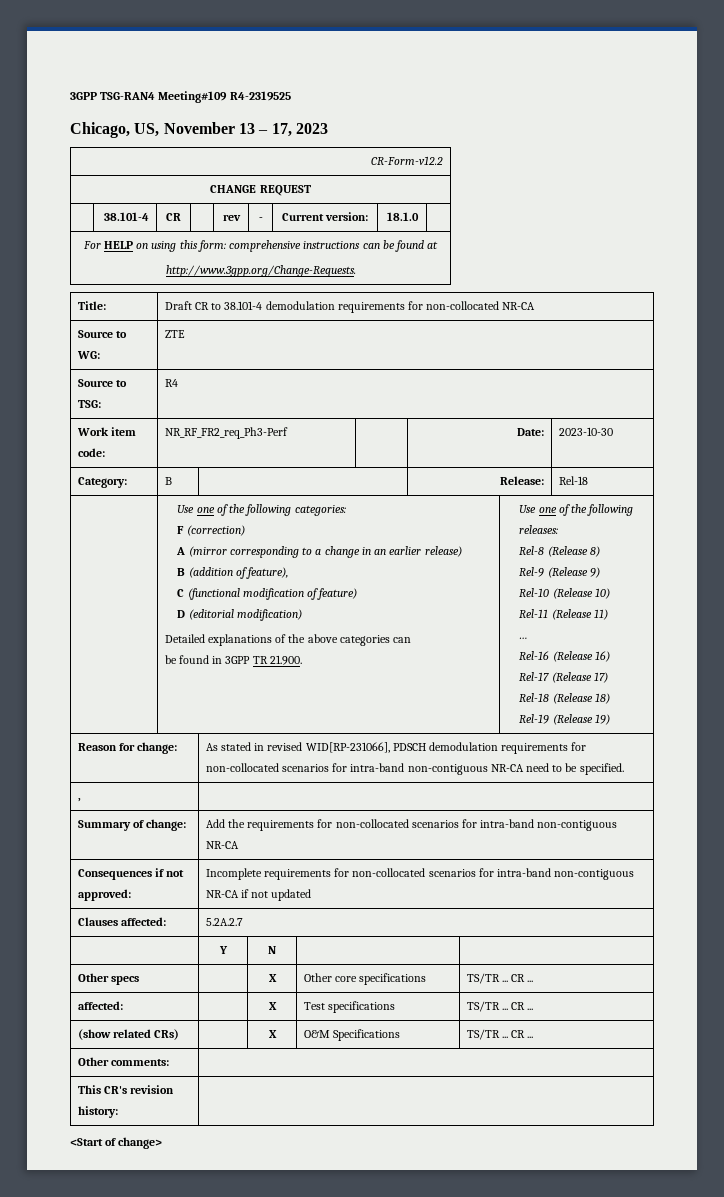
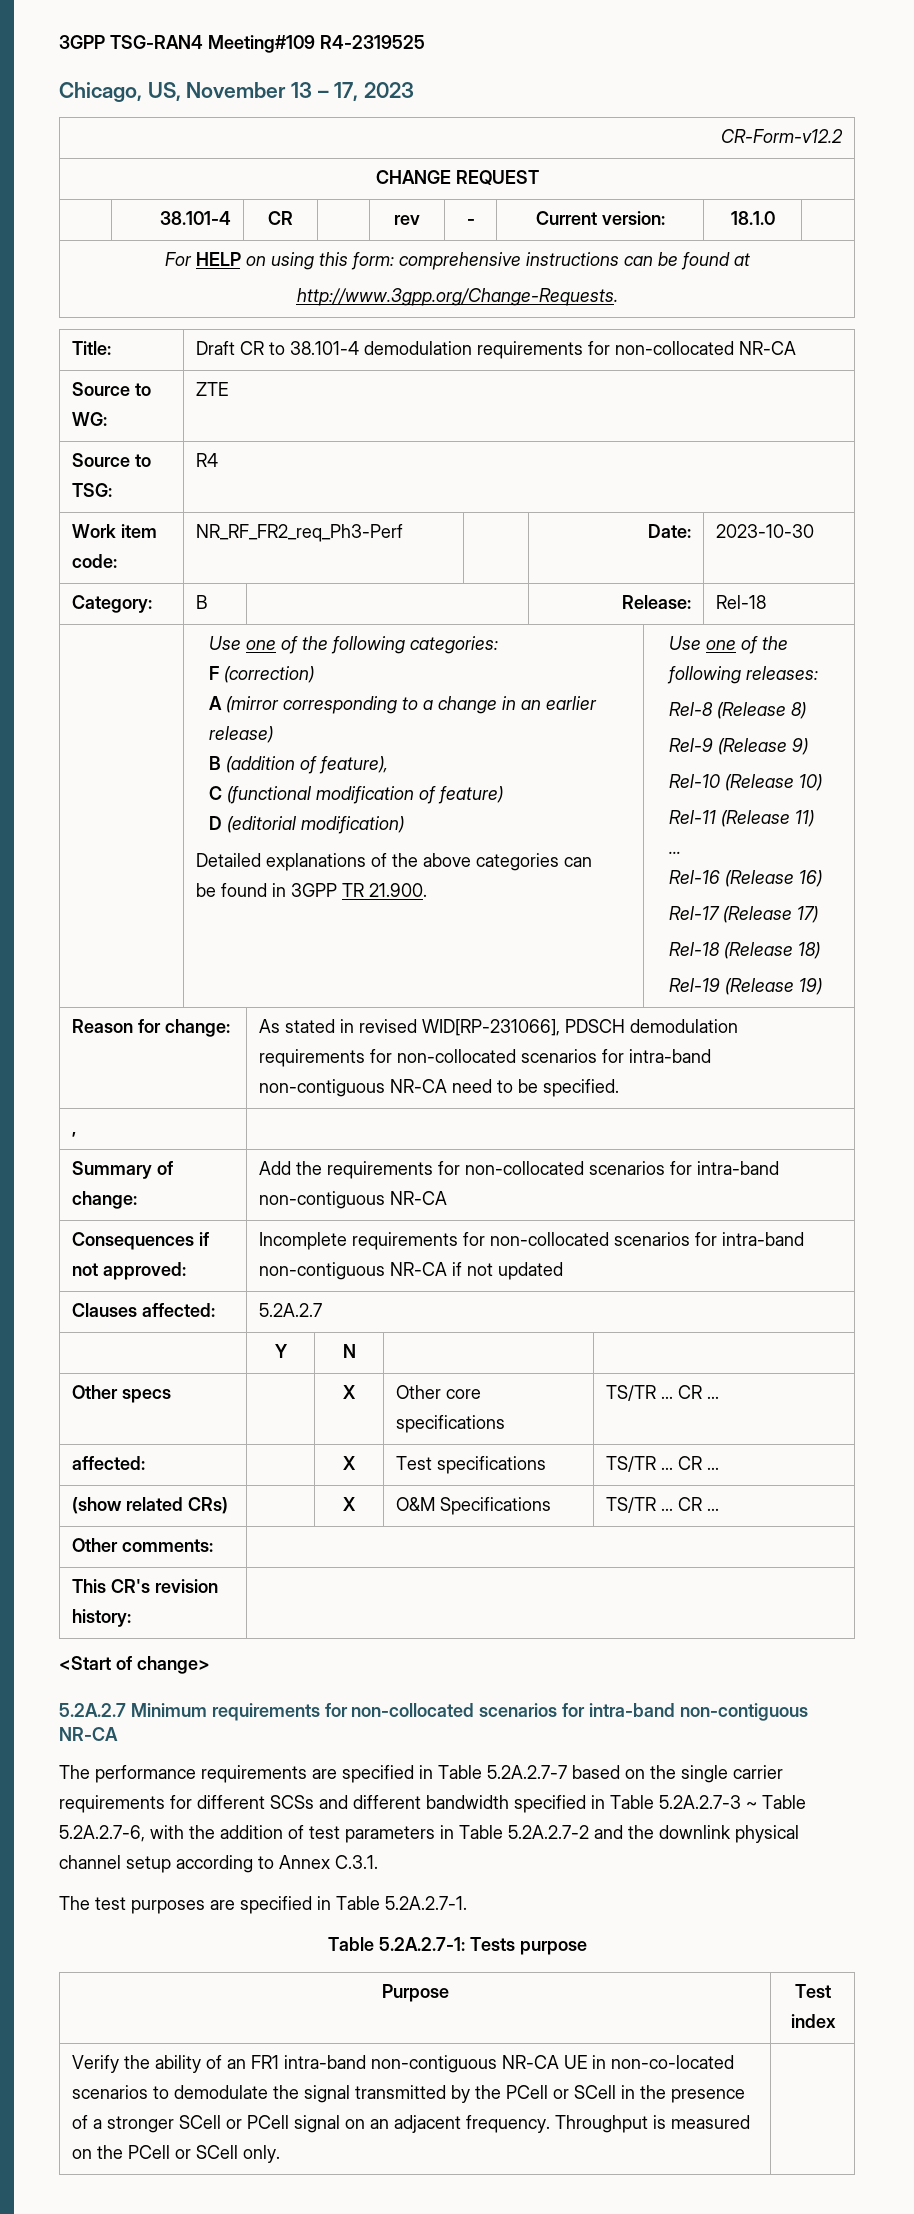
(163, 1143) none -> [59,1703,808,1721] [59,1727,118,1741] [59,1765,783,1783] [59,1795,806,1813] [59,1825,799,1843] [59,1855,378,1873] [59,1896,467,1914] [327,1937,587,1955] [381,1984,449,2002] [794,1984,831,1998] [790,2014,836,2028] [72,2055,735,2073] [72,2085,746,2103] [72,2115,751,2133] [72,2145,281,2163] // 5.2A.2.7 Minimum requirements for non-collocated scenarios for intra-band non-contiguous NR-CA // The performance requirements are specified in Table 5.2A.2.7-7 based on the single carrier requirements for different SCSs and different bandwidth specified in Table 5.2A.2.7-3 ~ Table 5.2A.2.7-6, with the addition of test parameters in Table 5.2A.2.7-2 and the downlink physical channel setup according to Annex C.3.1. // The test purposes are specified in Table 5.2A.2.7-1. // Table 5.2A.2.7-1: Tests purpose // Purpose | Test index // Verify the ability of an FR1 intra-band non-contiguous NR-CA UE in non-co-located scenarios to demodulate the signal transmitted by the PCell or SCell in the presence of a stronger SCell or PCell signal on an adjacent frequency. Throughput is measured on the PCell or SCell only. |

